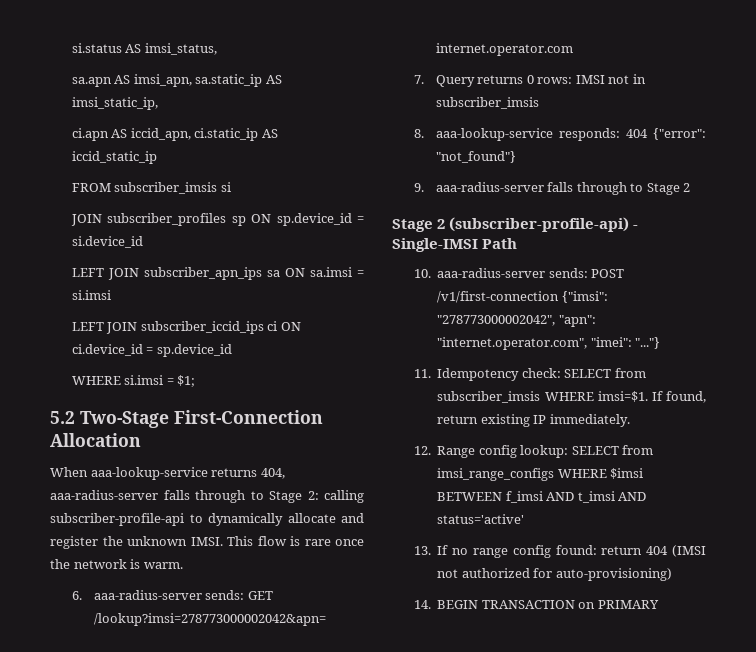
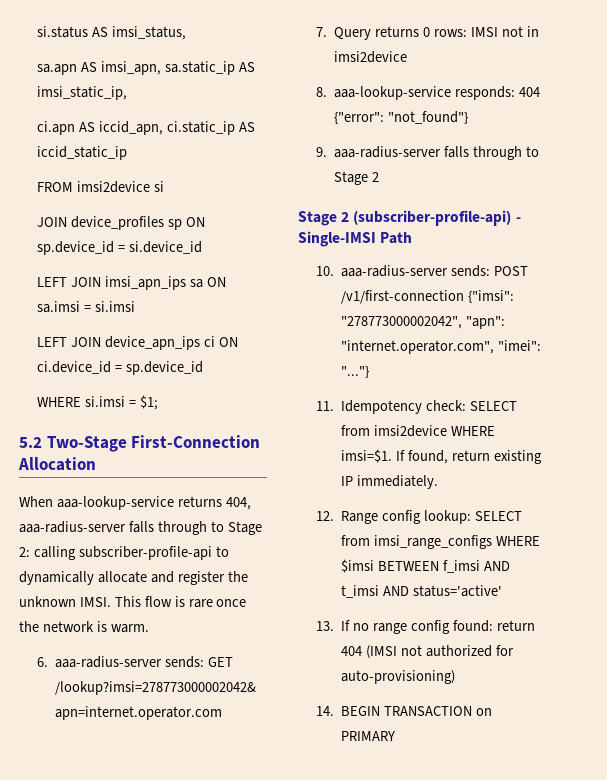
[114,182,218,194] subscriber_imsis -> [76,181,150,193] imsi2device
[107,213,227,226] subscriber_profiles -> [70,216,164,230] device_profiles
[143,267,262,280] subscriber_apn_ips -> [104,276,186,290] imsi_apn_ips
[140,321,264,334] subscriber_iccid_ips -> [104,336,200,350] device_apn_ips
[435,97,539,109] subscriber_imsis -> [334,51,408,63] imsi2device
[437,391,541,403] subscriber_imsis -> [374,425,448,437] imsi2device

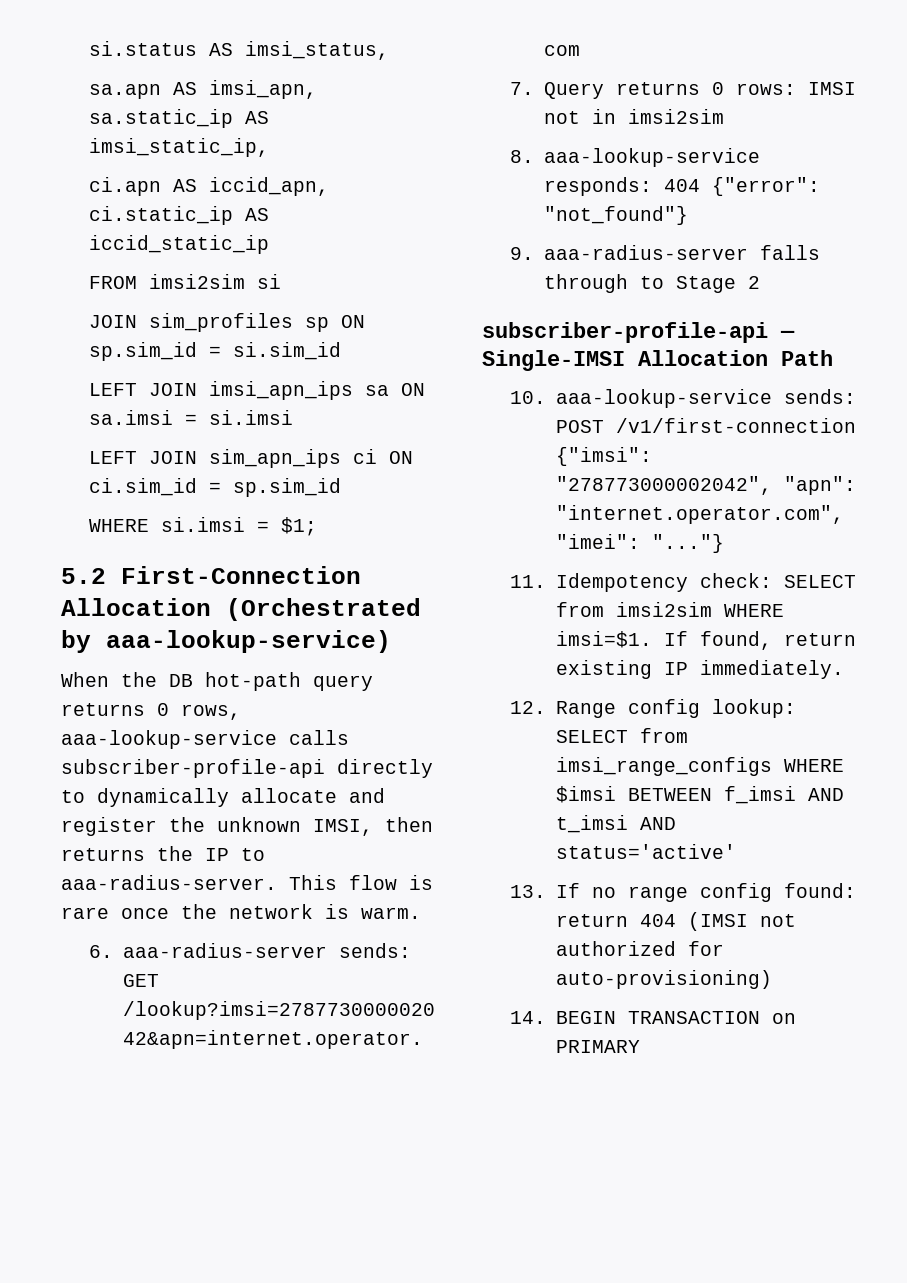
[76,181,150,193] imsi2device -> [148,274,245,289] imsi2sim
[70,216,164,230] device_profiles -> [148,313,293,332] sim_profiles
[37,241,202,255] sp.device_id = si.device_id -> [88,342,341,361] sp.sim_id = si.sim_id
[104,336,200,350] device_apn_ips -> [208,449,341,468] sim_apn_ips
[37,361,203,375] ci.device_id = sp.device_id -> [88,478,341,497] ci.sim_id = sp.sim_id
[46,436,127,452] Two-Stage -> (106, 576) none
[19,496,251,510] [19,521,262,535] [19,546,212,560] // When aaa-lookup-service returns 404, aaa-radius-server falls through to Stage 2: calling subscriber-profile-api -> [226,598,421,621] [61,630,391,653] [61,672,373,691] [61,703,241,720] [61,730,349,749] [61,759,433,778] (Orchestrated by aaa-lookup-service) // When the DB hot-path query returns 0 rows, aaa-lookup-service calls subscriber-profile-api directly
[79,597,111,607] IMSI. -> [313,817,433,836] [61,846,265,861] [61,875,277,890] IMSI, then returns the IP to aaa-radius-server.
[334,51,408,63] imsi2device -> [627,109,724,124] imsi2sim
[298,210,521,226] [298,231,376,247] Stage 2 (subscriber-profile-api) - Single-IMSI -> [482,322,795,343] [482,350,768,371] subscriber-profile-api — Single-IMSI Allocation
[341,265,449,277] aaa-radius-server -> [555,389,772,408] aaa-lookup-service
[374,425,448,437] imsi2device -> [615,602,712,617] imsi2sim

